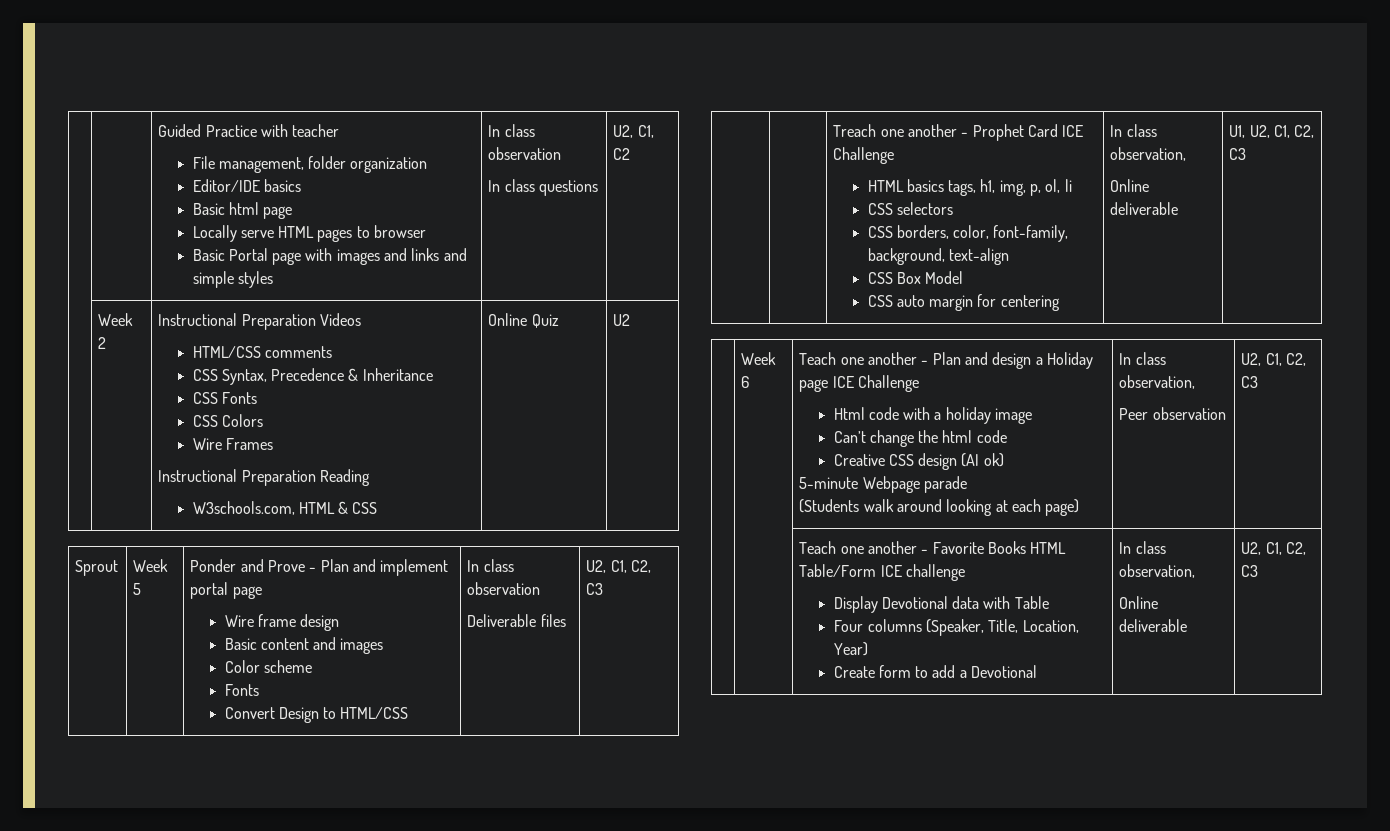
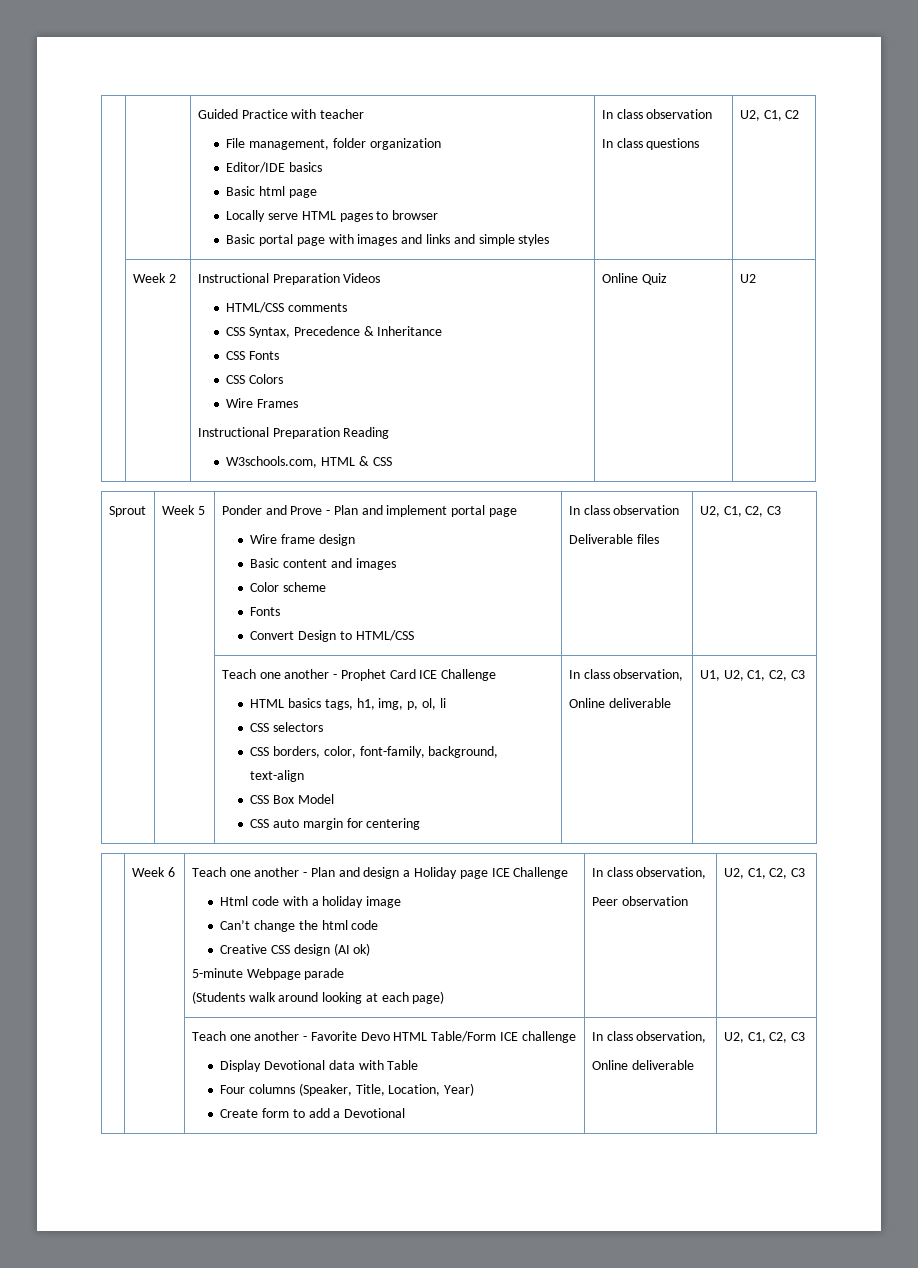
[228,248,268,261] Portal -> [259,234,294,246] portal
[833,124,877,137] Treach -> [221,669,256,679] Teach
[988,541,1027,554] Books -> [360,1032,390,1041] Devo

